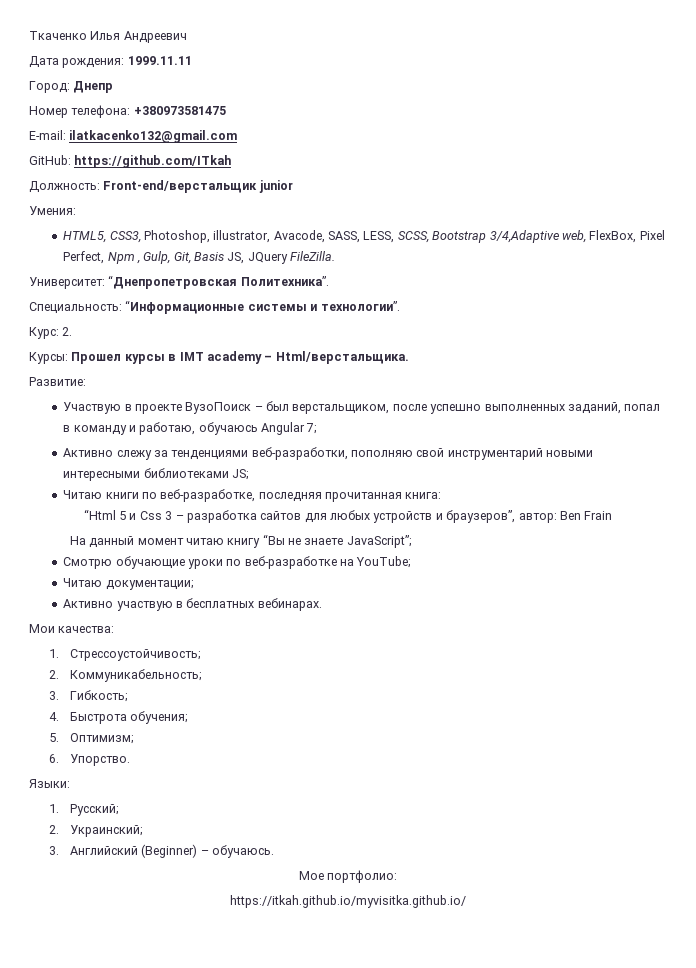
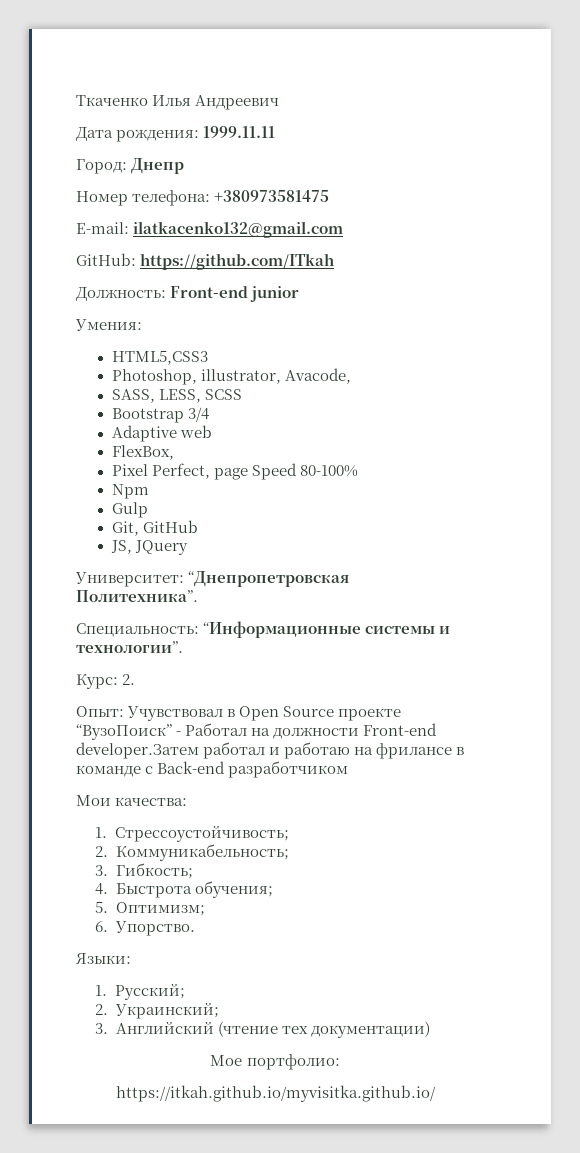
[103,180,258,193] Front-end/верстальщик -> [170,286,249,298] Front-end
[63,231,141,243] HTML5, CSS3, -> [111,350,208,365] HTML5,CSS3 //
(325, 236) none -> (352, 376) //
[397,230,586,243] SCSS, Bootstrap 3/4,Adaptive web, -> [205,389,243,400] [111,407,210,423] [111,425,213,442] SCSS // Bootstrap 3/4 // Adaptive web //
(637, 236) none -> (174, 452) //
[107,251,225,264] Npm , Gulp, Git, Basis -> [214,463,359,480] [111,484,149,499] [111,502,148,518] [111,520,199,536] page Speed 80-100% // Npm // Gulp // Git, GitHub //
[290,251,336,261] FileZilla. -> (189, 547) none
[29,351,409,364] [29,377,86,386] [63,401,661,414] [63,422,318,435] [63,447,594,460] [63,468,249,481] [63,489,442,502] [83,509,613,523] [69,534,412,548] [63,556,412,569] [63,578,194,590] [63,598,322,611] Курсы: Прошел курсы в IMT academy – Html/верстальщика. // Развитие: // Участвую в проекте ВузоПоиск – был верстальщиком, после успешно выполненных заданий, попал в команду и работаю, обучаюсь Angular 7; // Активно слежу за тенденциями веб-разработки, пополняю свой инструментарий новыми интересными библиотеками JS; // Читаю книги по веб-разработке, последняя прочитанная книга: // “Html 5 и Css 3 – разработка сайтов для любых устройств и браузеров”, автор: Ben Frain // На данный момент читаю книгу “Вы не знаете JavaScript”; // Смотрю обучающие уроки по веб-разработке на YouTube; // Читаю документации; // Активно участвую в бесплатных вебинарах. -> [76,706,402,721] [76,723,438,740] [76,742,465,759] [76,761,349,778] Опыт: Учувствовал в Open Source проекте “ВузоПоиск” - Работал на должности Front-end developer.Затем работал и работаю на фрилансе в команде с Back-end разработчиком
[141,844,274,858] (Beginner) – обучаюсь. -> [218,1021,431,1038] (чтение тех документации)

